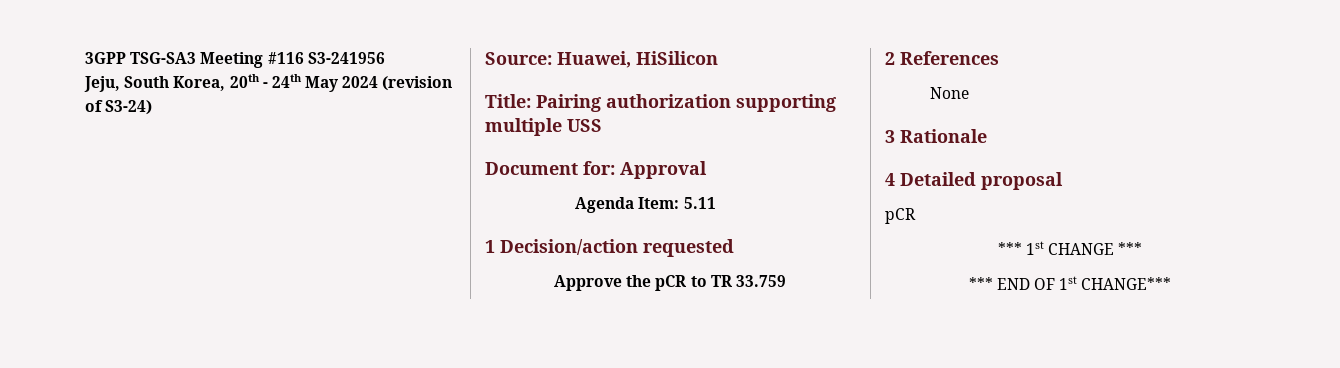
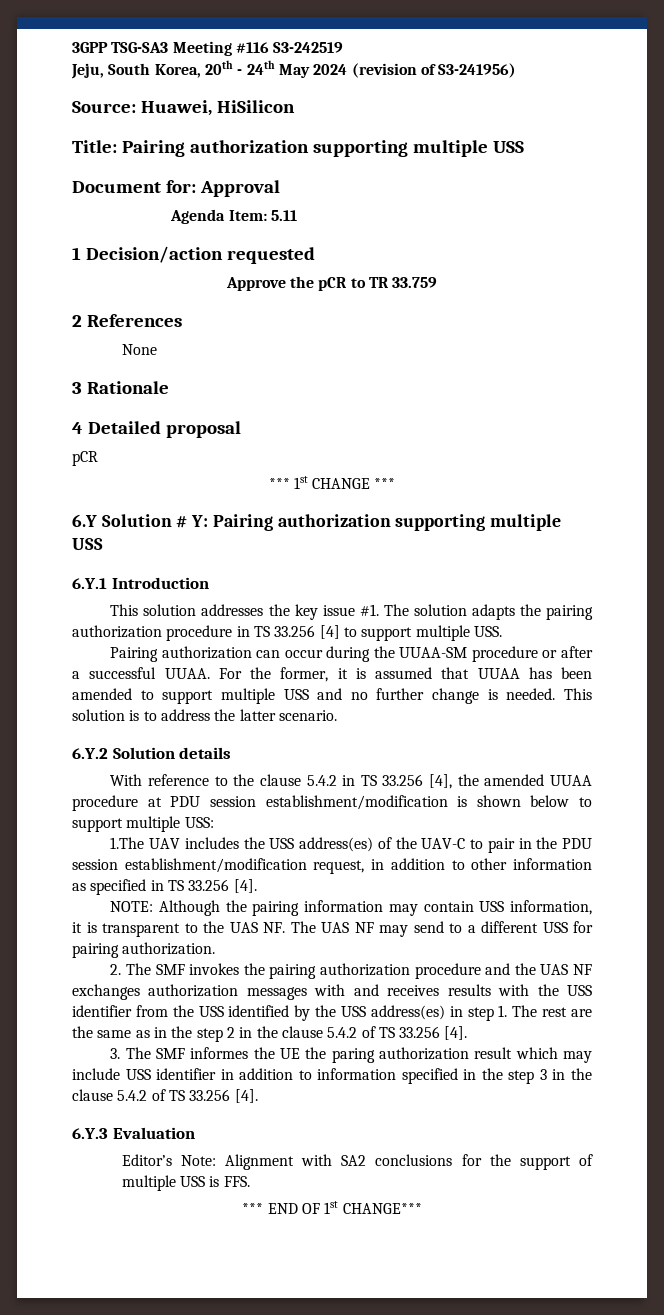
[307,52,385,64] S3-241956 -> [273,42,344,53] S3-242519
[105,100,153,115] S3-24) -> [438,63,517,78] S3-241956)
(1143, 248) none -> [72,514,562,531] [72,538,103,550] [72,577,209,589] [110,604,593,620] [72,625,502,641] [110,646,593,662] [72,667,592,682] [72,688,592,704] [72,709,337,721] [72,747,232,759] [110,774,592,789] [72,795,592,811] [72,816,214,832] [110,837,593,853] [72,858,592,874] [72,879,257,895] [110,900,592,916] [72,921,593,937] [72,942,216,958] [110,963,592,979] [72,984,593,1000] [72,1005,592,1021] [72,1026,468,1042] [110,1047,593,1063] [72,1068,593,1084] [72,1089,258,1103] [72,1127,195,1139] [121,1154,594,1170] [121,1175,250,1191] // 6.Y Solution # Y: Pairing authorization supporting multiple USS // 6.Y.1 Introduction // This solution addresses the key issue #1. The solution adapts the pairing authorization procedure in TS 33.256 [4] to support multiple USS. // Pairing authorization can occur during the UUAA-SM procedure or after a successful UUAA. For the former, it is assumed that UUAA has been amended to support multiple USS and no further change is needed. This solution is to address the latter scenario. // 6.Y.2 Solution details // With reference to the clause 5.4.2 in TS 33.256 [4], the amended UUAA procedure at PDU session establishment/modification is shown below to support multiple USS: // 1.The UAV includes the USS address(es) of the UAV-C to pair in the PDU session establishment/modification request, in addition to other information as specified in TS 33.256 [4]. // NOTE: Although the pairing information may contain USS information, it is transparent to the UAS NF. The UAS NF may send to a different USS for pairing authorization. // 2. The SMF invokes the pairing authorization procedure and the UAS NF exchanges authorization messages with and receives results with the USS identifier from the USS identified by the USS address(es) in step 1. The rest are the same as in the step 2 in the clause 5.4.2 of TS 33.256 [4]. // 3. The SMF informes the UE the paring authorization result which may include USS identifier in addition to information specified in the step 3 in the clause 5.4.2 of TS 33.256 [4]. // 6.Y.3 Evaluation // Editor’s Note: Alignment with SA2 conclusions for the support of multiple USS is FFS.

